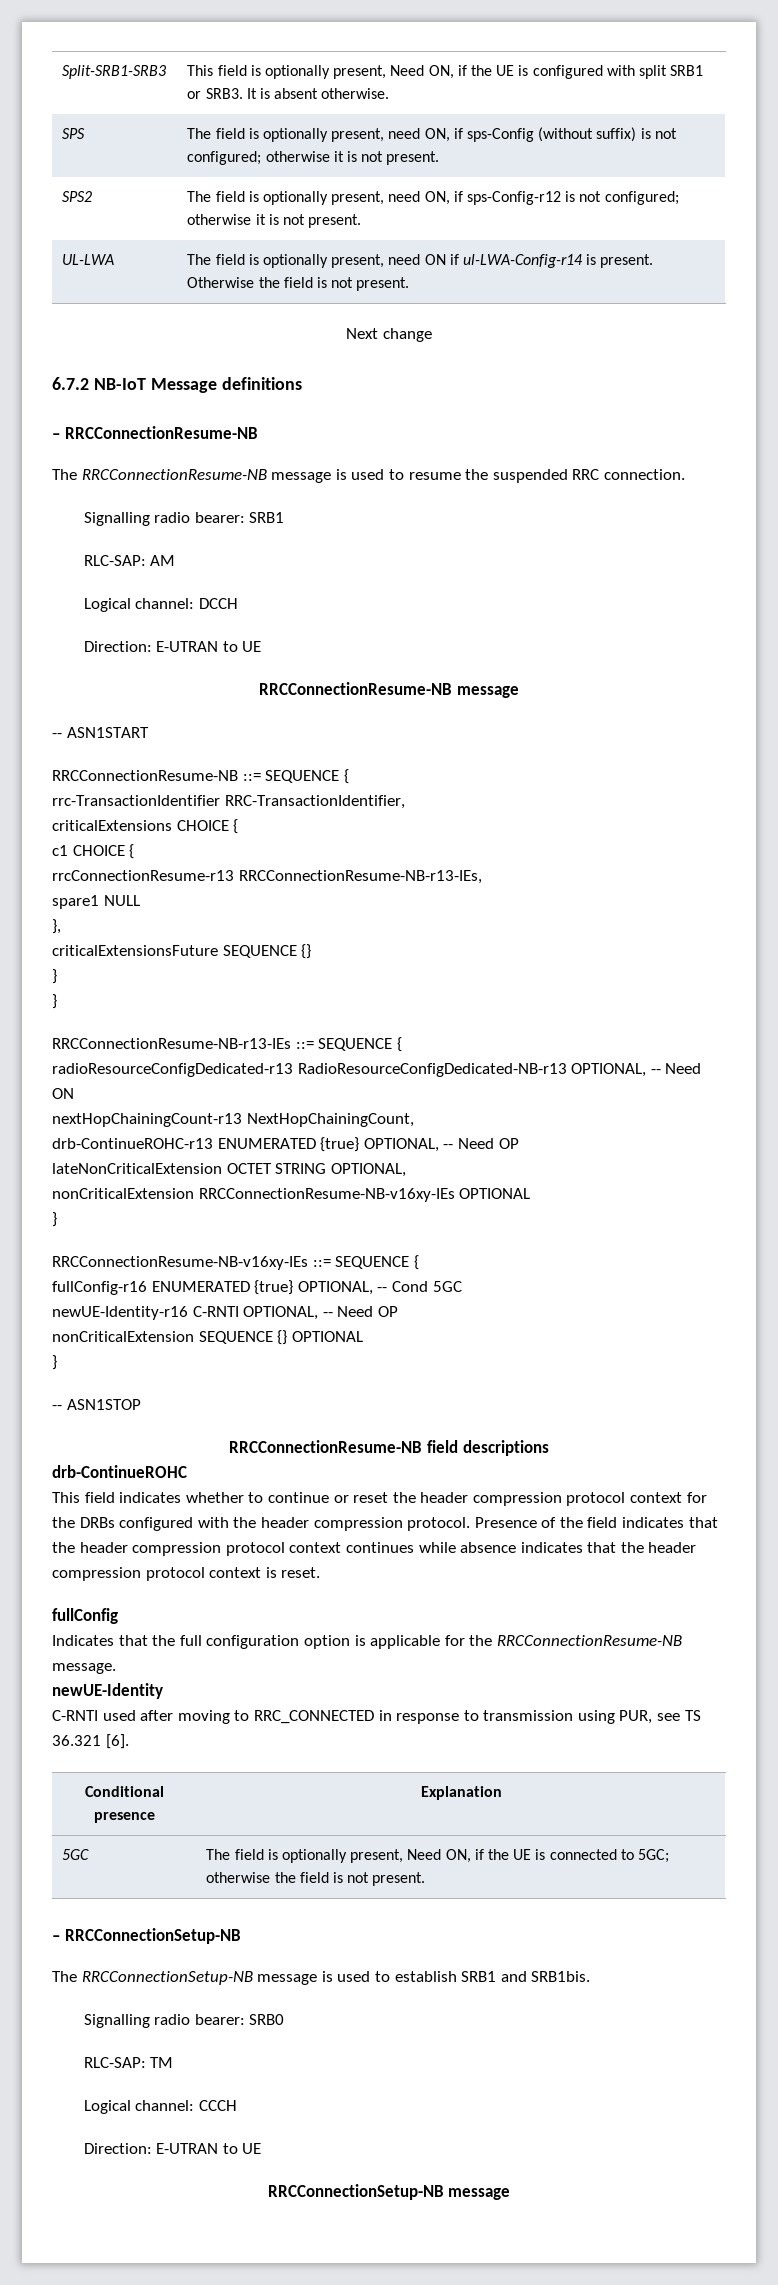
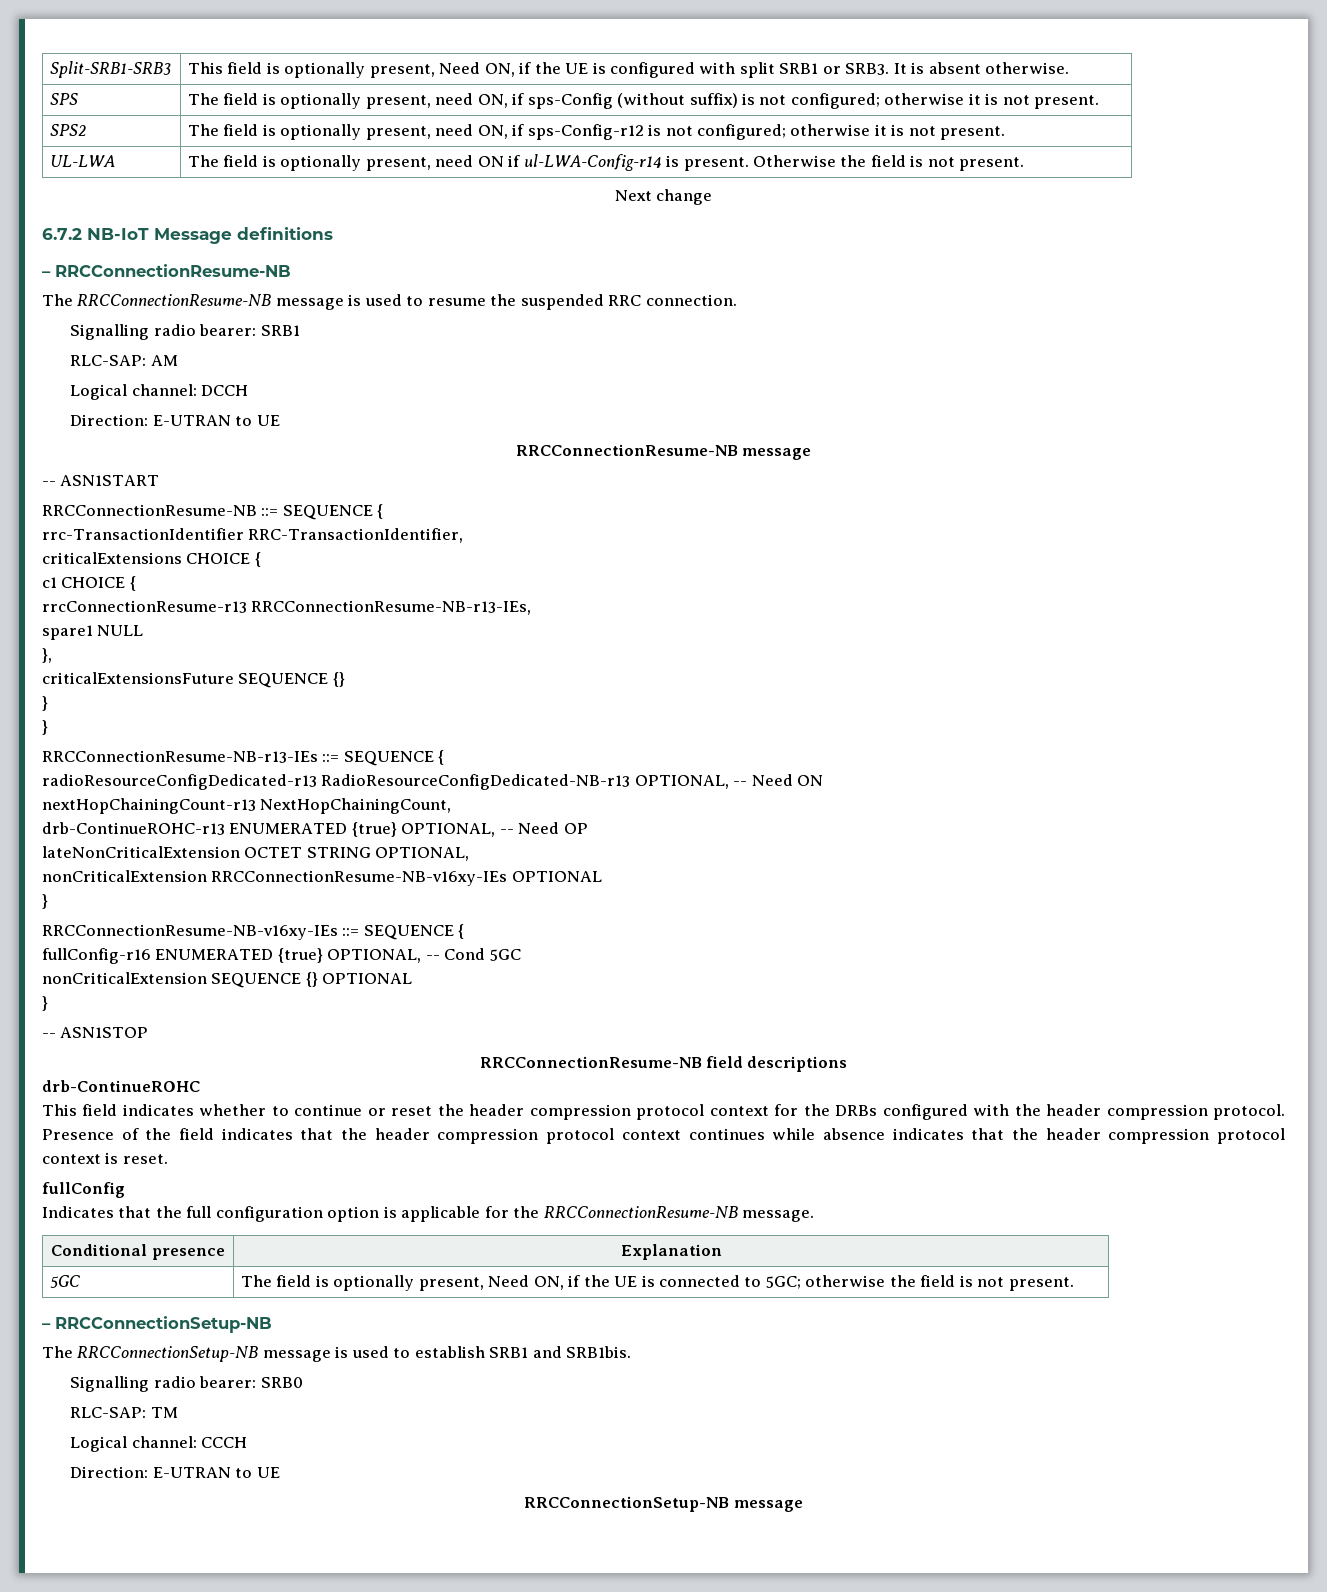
[52,1306,398,1320] // newUE-Identity-r16 C-RNTI OPTIONAL, -- Need OP -> (521, 955) none
[52,1683,163,1699] [52,1710,701,1724] [52,1734,129,1749] // newUE-Identity // C-RNTI used after moving to RRC_CONNECTED in response to transmission using PUR, see TS 36.321 [6]. -> (815, 1216) none

